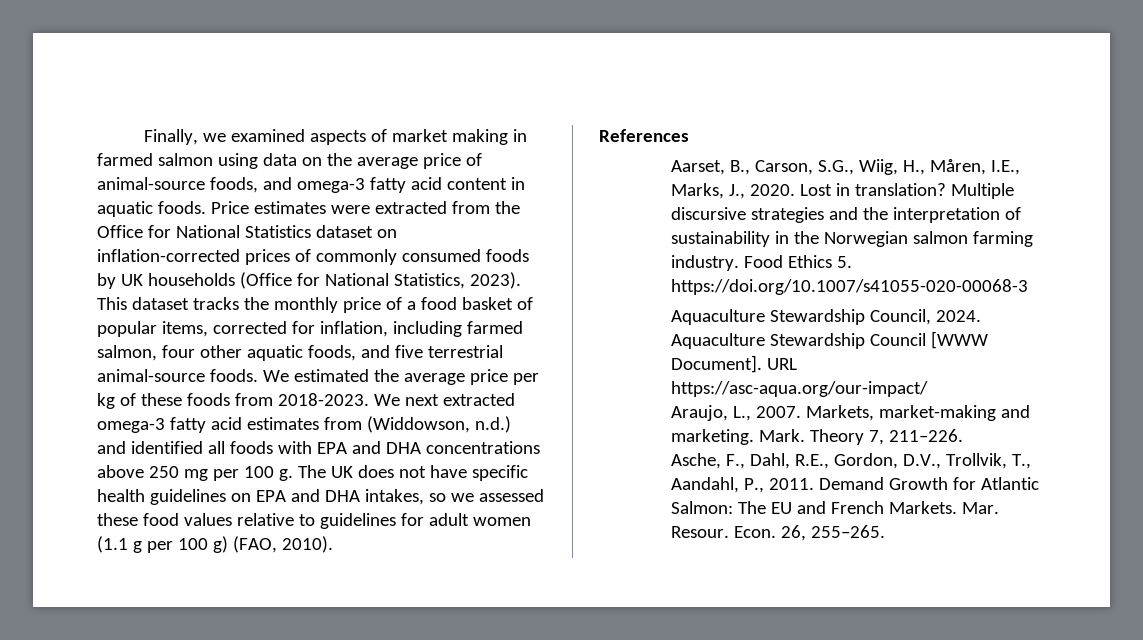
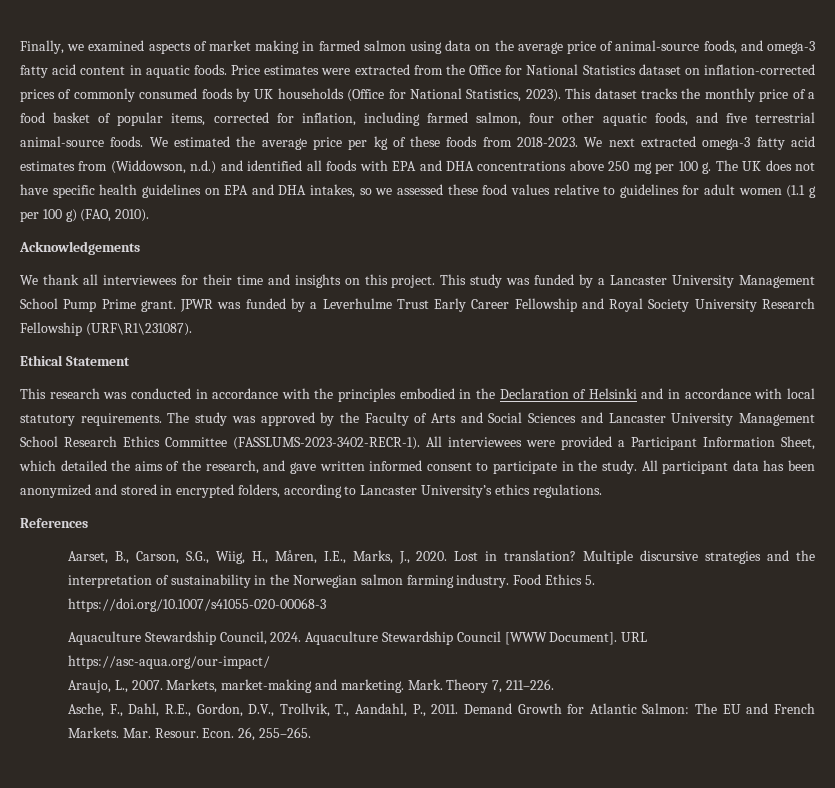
(333, 544) none -> [19,241,140,255] [20,274,816,288] [20,298,816,312] [20,322,192,336] [20,355,130,366] [20,388,816,402] [20,412,815,426] [20,436,815,450] [19,460,815,474] [20,484,602,498] // Acknowledgements // We thank all interviewees for their time and insights on this project. This study was funded by a Lancaster University Management School Pump Prime grant. JPWR was funded by a Leverhulme Trust Early Career Fellowship and Royal Society University Research Fellowship (URF\R1\231087). // Ethical Statement // This research was conducted in accordance with the principles embodied in the Declaration of Helsinki and in accordance with local statutory requirements. The study was approved by the Faculty of Arts and Social Sciences and Lancaster University Management School Research Ethics Committee (FASSLUMS-2023-3402-RECR-1). All interviewees were provided a Participant Information Sheet, which detailed the aims of the research, and gave written informed consent to participate in the study. All participant data has been anonymized and stored in encrypted folders, according to Lancaster University’s ethics regulations.

